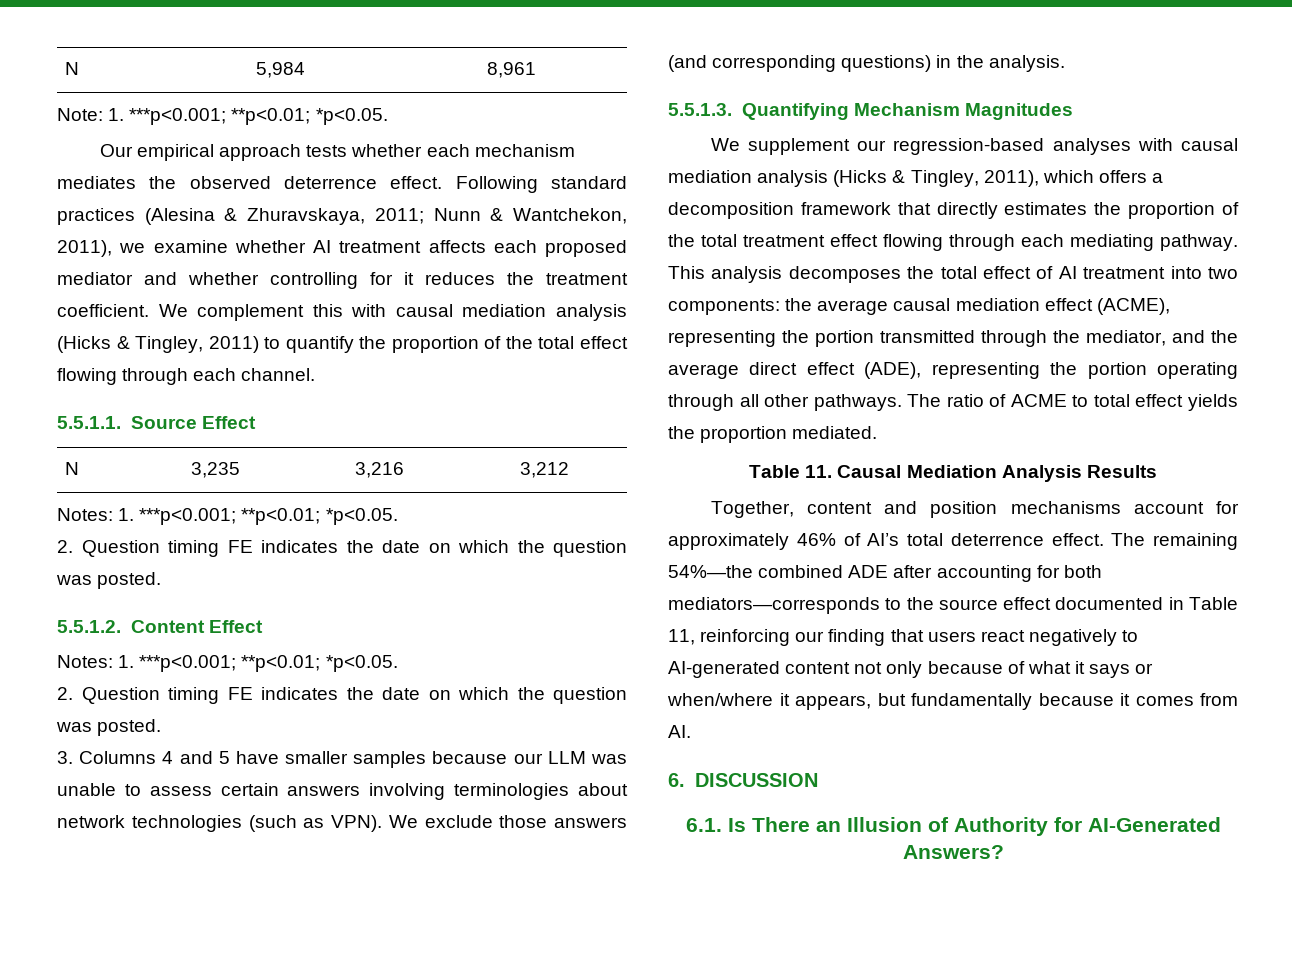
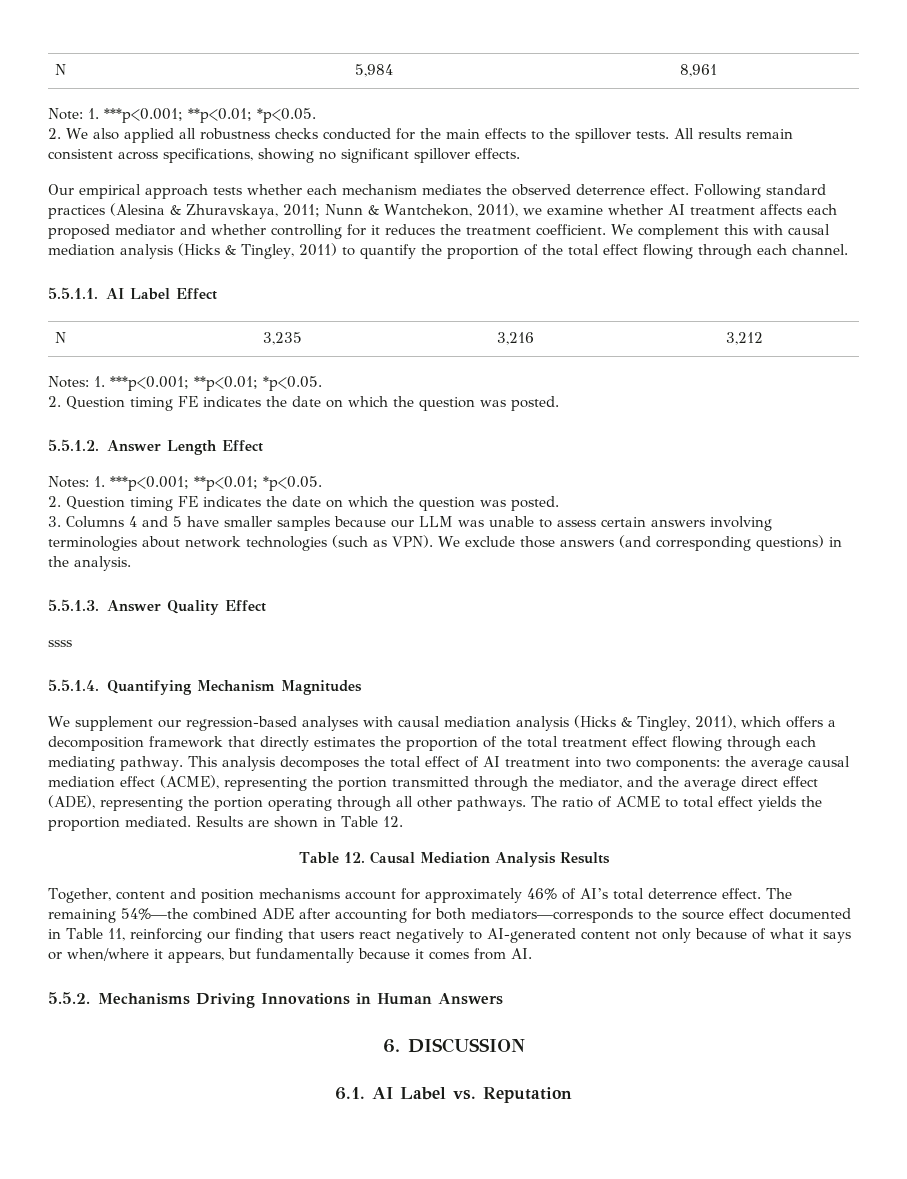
(388, 116) none -> [48,128,793,143] [48,148,520,163] // 2. We also applied all robustness checks conducted for the main effects to the spillover tests. All results remain consistent across specifications, showing no significant spillover effects.
[130,416,197,429] Source -> [105,288,170,300] AI Label
[130,620,205,633] Content -> [106,440,217,455] Answer Length
(732, 109) none -> [106,600,266,615] [48,640,72,647] [48,679,99,691] Answer Quality Effect // ssss // 5.5.1.4.
[749,465,833,478] // Table 11. -> [196,816,403,828] [298,852,365,864] Results are shown in Table 12. // Table 12.
[668,773,819,787] [685,817,1221,836] [902,845,1004,859] 6. DISCUSSION // 6.1. Is There an Illusion of Authority for AI-Generated Answers? -> [48,992,503,1008] [382,1038,525,1053] [335,1087,572,1103] 5.5.2. Mechanisms Driving Innovations in Human Answers // 6. DISCUSSION // 6.1. AI Label vs. Reputation

